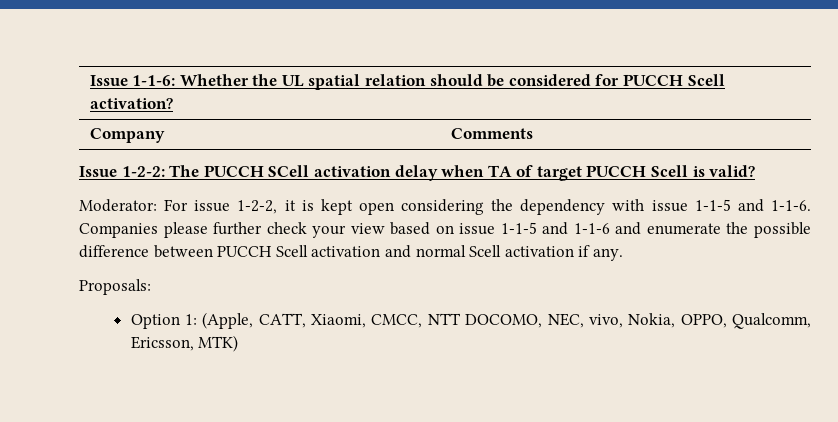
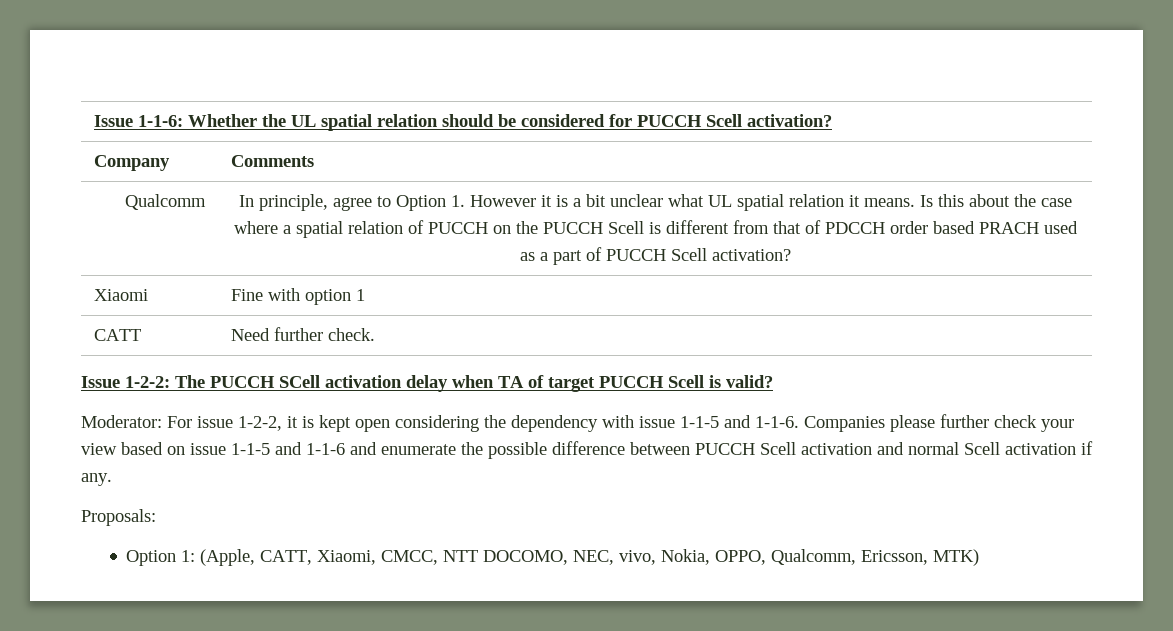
(533, 133) none -> [124,194,206,210] [238,194,1072,211] [233,220,1078,238] [519,247,791,265] [94,289,149,301] [231,288,366,305] [94,329,142,341] [231,327,376,341] // Qualcomm | In principle, agree to Option 1. However it is a bit unclear what UL spatial relation it means. Is this about the case where a spatial relation of PUCCH on the PUCCH Scell is different from that of PDCCH order based PRACH used as a part of PUCCH Scell activation? // Xiaomi | Fine with option 1 // CATT | Need further check.

